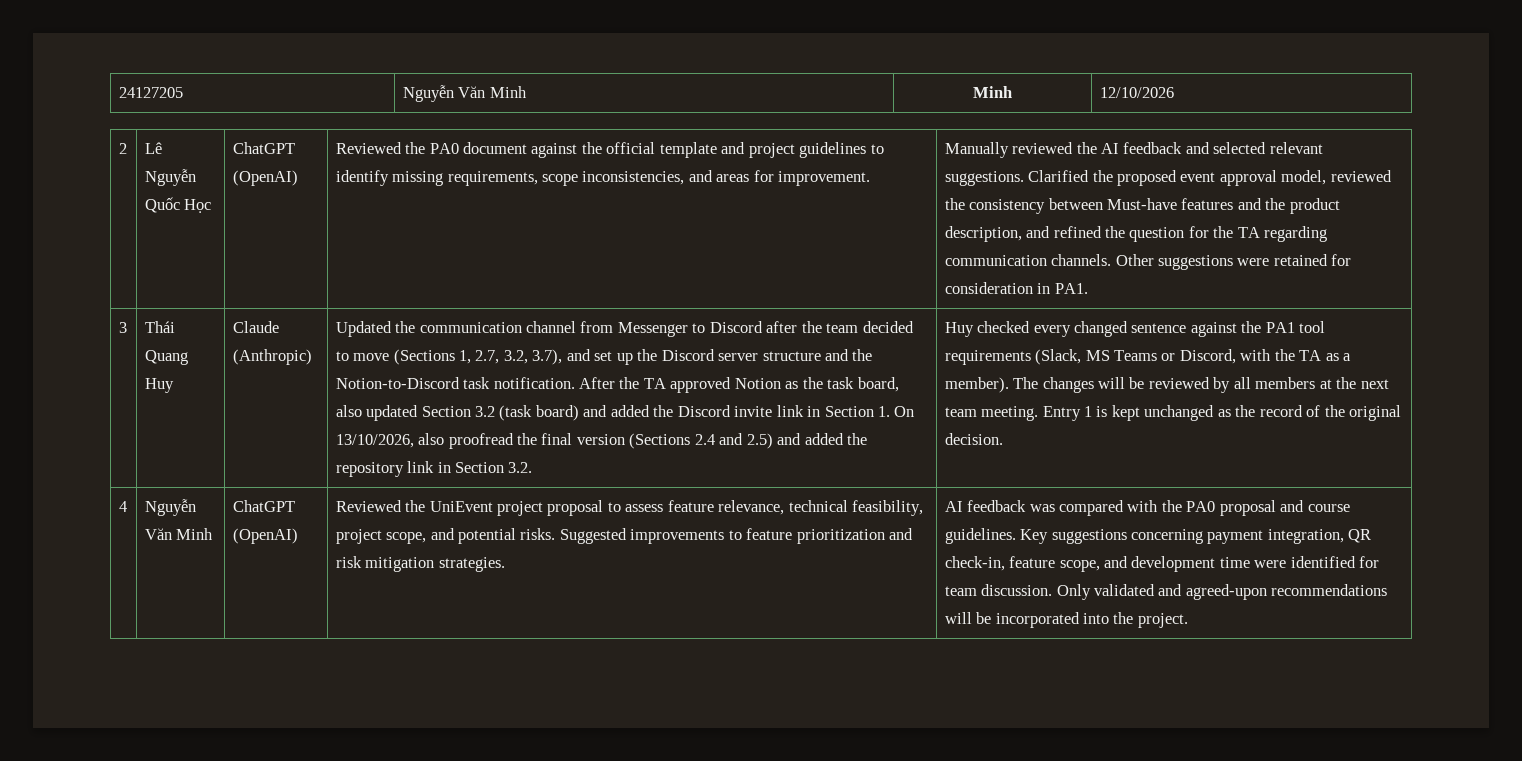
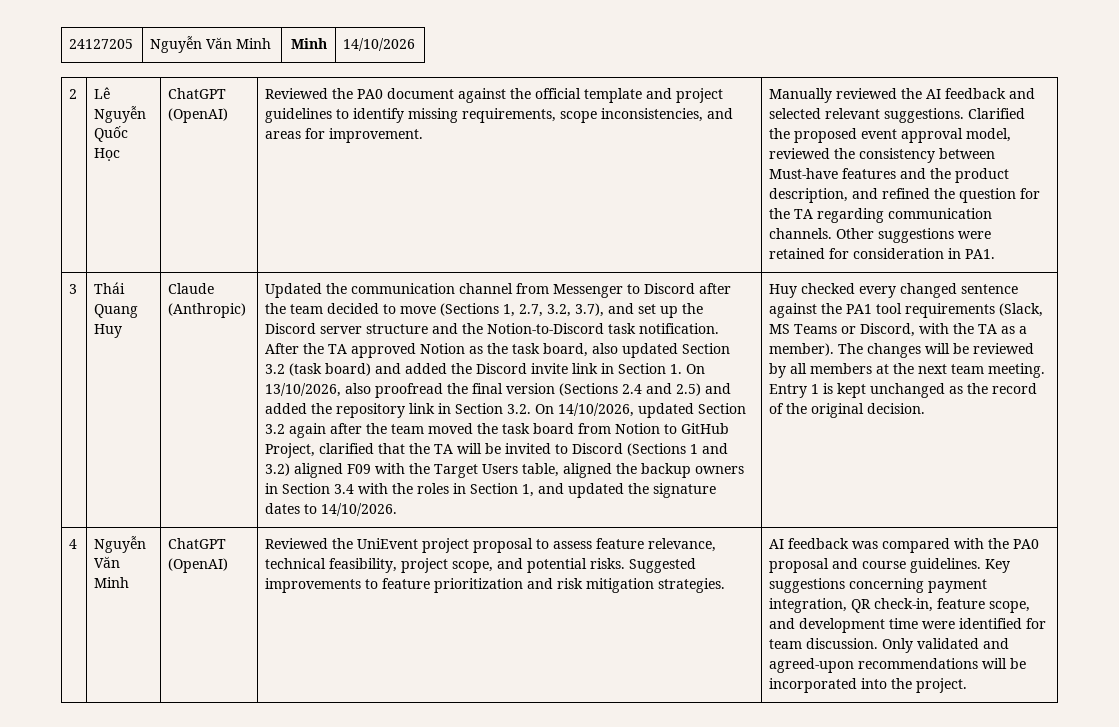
[1099,87,1174,98] 12/10/2026 -> [343,38,416,51] 14/10/2026
(533, 467) none -> [535,403,747,418] [265,423,730,438] [265,443,729,458] [265,463,745,478] [265,483,717,498] [265,503,398,516] On 14/10/2026, updated Section 3.2 again after the team moved the task board from Notion to GitHub Project, clarified that the TA will be invited to Discord (Sections 1 and 3.2) aligned F09 with the Target Users table, aligned the backup owners in Section 3.4 with the roles in Section 1, and updated the signature dates to 14/10/2026.

